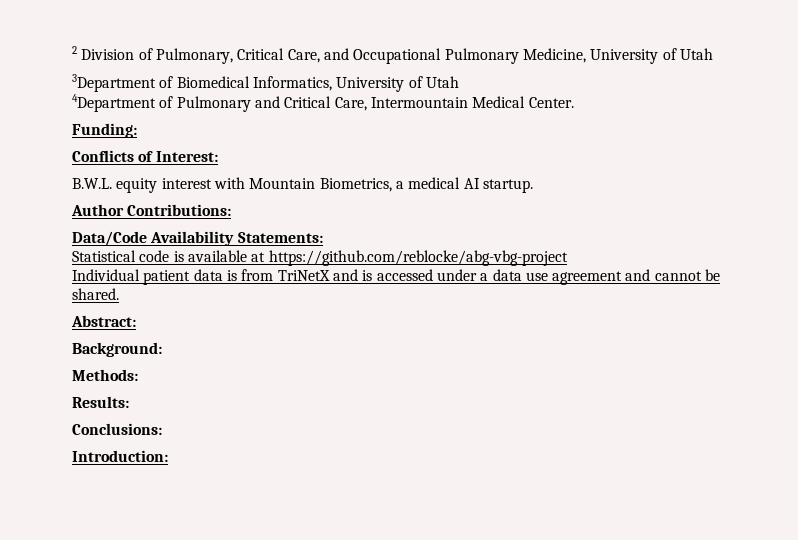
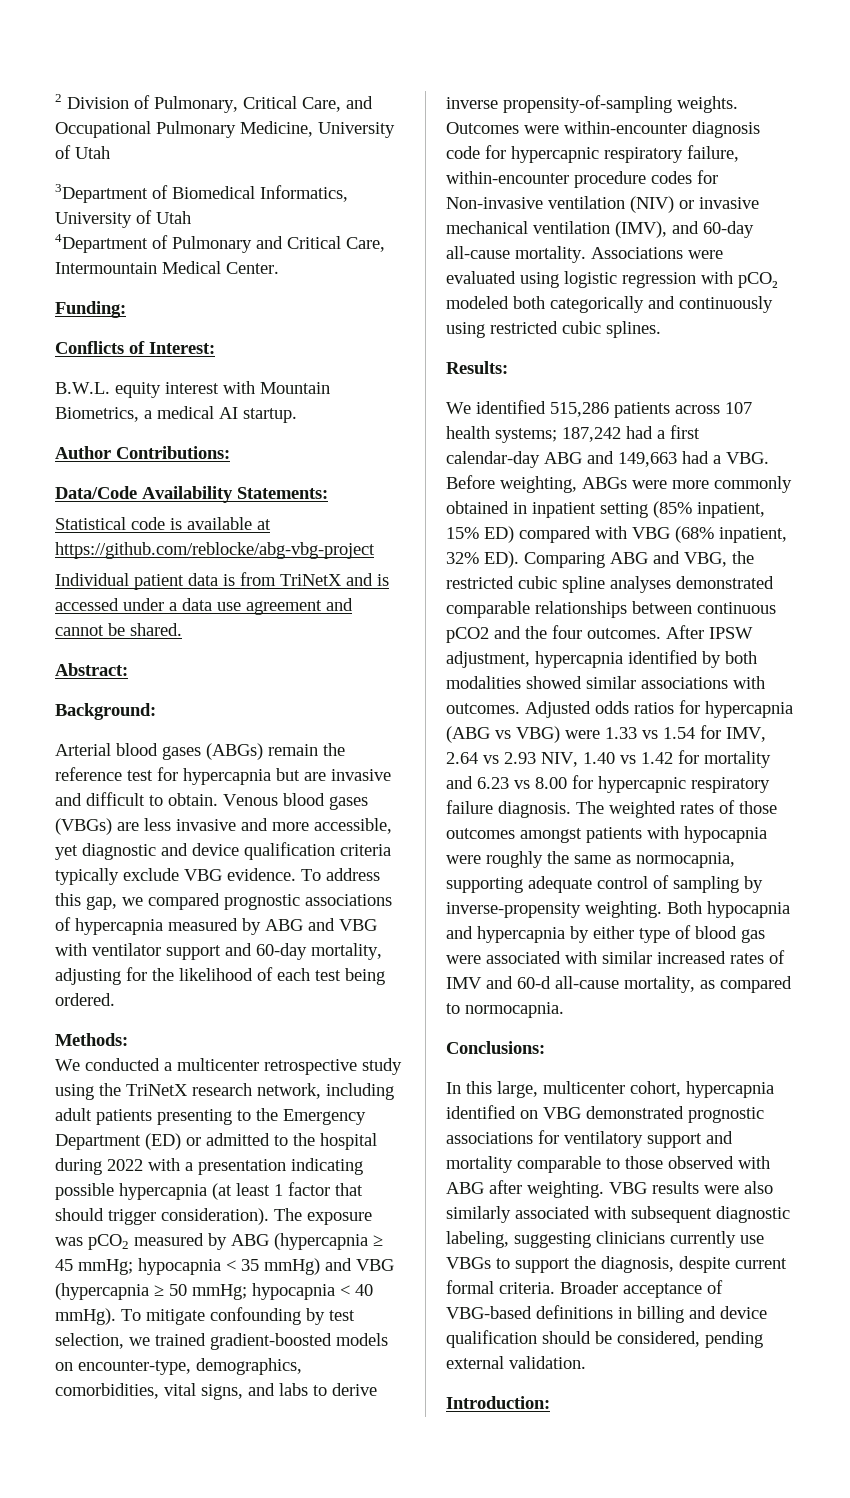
[72,369,138,381] [72,396,129,408] [72,423,162,435] Methods: // Results: // Conclusions: -> [55,743,345,760] [55,767,391,785] [55,792,368,810] [55,818,392,835] [55,842,391,860] [55,868,380,885] [55,893,392,910] [55,917,377,935] [55,943,382,960] [55,967,385,985] [55,993,115,1006] [55,1033,128,1046] [55,1058,402,1075] [55,1083,394,1100] [55,1108,366,1125] [55,1133,377,1150] [55,1158,363,1175] [55,1182,363,1200] [55,1208,372,1225] [55,1233,383,1250] [55,1258,394,1275] [55,1283,373,1300] [55,1307,355,1325] [55,1333,388,1350] [55,1358,302,1375] [55,1383,377,1400] [446,95,738,113] [446,121,760,138] [446,145,739,163] [446,170,718,188] [446,196,759,213] [446,221,754,238] [446,246,723,263] [446,271,778,288] [446,296,773,313] [446,321,661,338] [446,361,508,374] [446,400,752,418] [446,425,700,443] [446,451,769,468] [446,475,792,493] [446,501,765,518] [446,526,787,543] [446,551,754,568] [446,576,774,593] [446,601,776,618] [446,625,753,643] [446,650,757,668] [446,676,765,689] [446,700,793,718] [446,725,766,743] [446,750,771,768] [446,775,770,793] [446,800,777,818] [446,826,767,843] [446,851,735,868] [446,875,763,893] [446,901,790,918] [446,925,765,943] [446,950,785,964] [446,976,792,993] [446,1002,564,1018] [446,1041,545,1054] [446,1081,774,1098] [446,1105,764,1123] [446,1130,733,1148] [446,1156,770,1173] [446,1180,773,1198] [446,1206,790,1223] [446,1231,764,1248] [446,1256,787,1273] [446,1280,723,1298] [446,1305,767,1323] [446,1330,763,1348] [446,1356,586,1369] Arterial blood gases (ABGs) remain the reference test for hypercapnia but are invasive and difficult to obtain. Venous blood gases (VBGs) are less invasive and more accessible, yet diagnostic and device qualification criteria typically exclude VBG evidence. To address this gap, we compared prognostic associations of hypercapnia measured by ABG and VBG with ventilator support and 60-day mortality, adjusting for the likelihood of each test being ordered. // Methods: // We conducted a multicenter retrospective study using the TriNetX research network, including adult patients presenting to the Emergency Department (ED) or admitted to the hospital during 2022 with a presentation indicating possible hypercapnia (at least 1 factor that should trigger consideration). The exposure was pCO2 measured by ABG (hypercapnia ≥ 45 mmHg; hypocapnia < 35 mmHg) and VBG (hypercapnia ≥ 50 mmHg; hypocapnia < 40 mmHg). To mitigate confounding by test selection, we trained gradient-boosted models on encounter-type, demographics, comorbidities, vital signs, and labs to derive inverse propensity-of-sampling weights. Outcomes were within-encounter diagnosis code for hypercapnic respiratory failure, within-encounter procedure codes for Non-invasive ventilation (NIV) or invasive mechanical ventilation (IMV), and 60-day all-cause mortality. Associations were evaluated using logistic regression with pCO₂ modeled both categorically and continuously using restricted cubic splines. // Results: // We identified 515,286 patients across 107 health systems; 187,242 had a first calendar-day ABG and 149,663 had a VBG. Before weighting, ABGs were more commonly obtained in inpatient setting (85% inpatient, 15% ED) compared with VBG (68% inpatient, 32% ED). Comparing ABG and VBG, the restricted cubic spline analyses demonstrated comparable relationships between continuous pCO2 and the four outcomes. After IPSW adjustment, hypercapnia identified by both modalities showed similar associations with outcomes. Adjusted odds ratios for hypercapnia (ABG vs VBG) were 1.33 vs 1.54 for IMV, 2.64 vs 2.93 NIV, 1.40 vs 1.42 for mortality and 6.23 vs 8.00 for hypercapnic respiratory failure diagnosis. The weighted rates of those outcomes amongst patients with hypocapnia were roughly the same as normocapnia, supporting adequate control of sampling by inverse-propensity weighting. Both hypocapnia and hypercapnia by either type of blood gas were associated with similar increased rates of IMV and 60-d all-cause mortality, as compared to normocapnia. // Conclusions: // In this large, multicenter cohort, hypercapnia identified on VBG demonstrated prognostic associations for ventilatory support and mortality comparable to those observed with ABG after weighting. VBG results were also similarly associated with subsequent diagnostic labeling, suggesting clinicians currently use VBGs to support the diagnosis, despite current formal criteria. Broader acceptance of VBG-based definitions in billing and device qualification should be considered, pending external validation.

